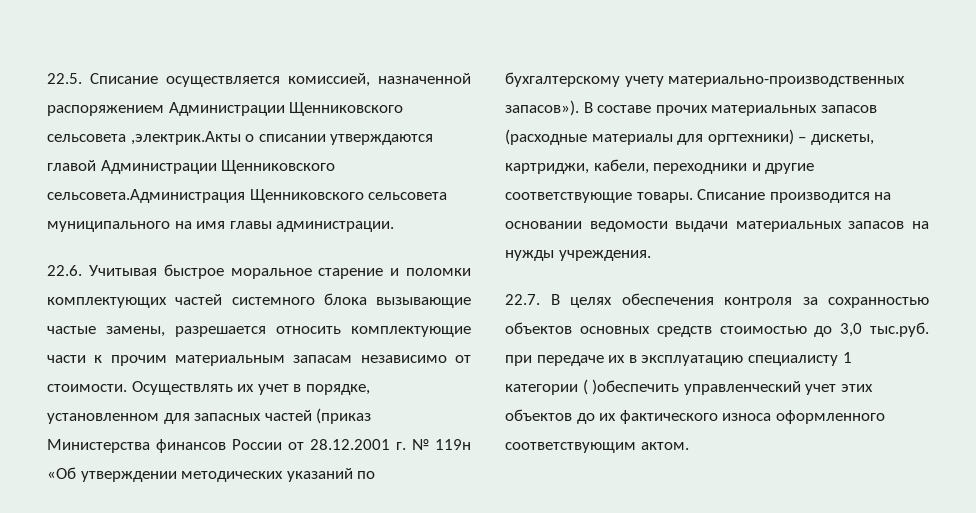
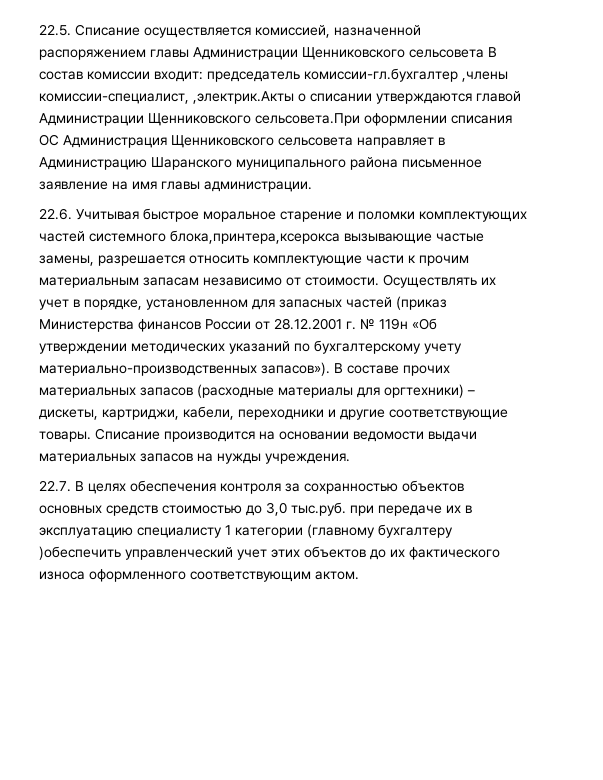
(164, 110) none -> [150,49,189,58] главы
(126, 138) none -> [488,47,497,57] [39,68,508,82] [39,93,189,104] В состав комиссии входит: председатель комиссии-гл.бухгалтер ,члены комиссии-специалист,
[47,189,448,203] [47,221,170,232] сельсовета.Администрация Щенниковского сельсовета муниципального -> [255,113,512,126] [39,134,445,148] [39,157,482,170] [39,181,108,190] сельсовета.При оформлении списания ОС Администрация Щенниковского сельсовета направляет в Администрацию Шаранского муниципального района письменное заявление
[323,293,367,305] блока -> [170,230,340,244] блока,принтера,ксерокса
[582,379,588,395] ( -> [307,524,453,538] (главному бухгалтеру

